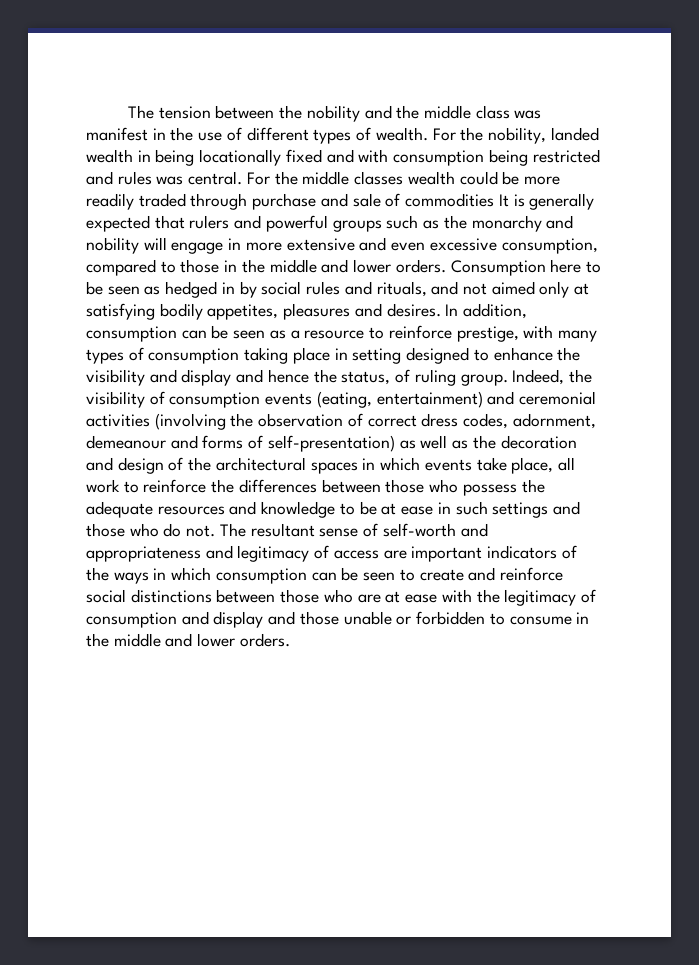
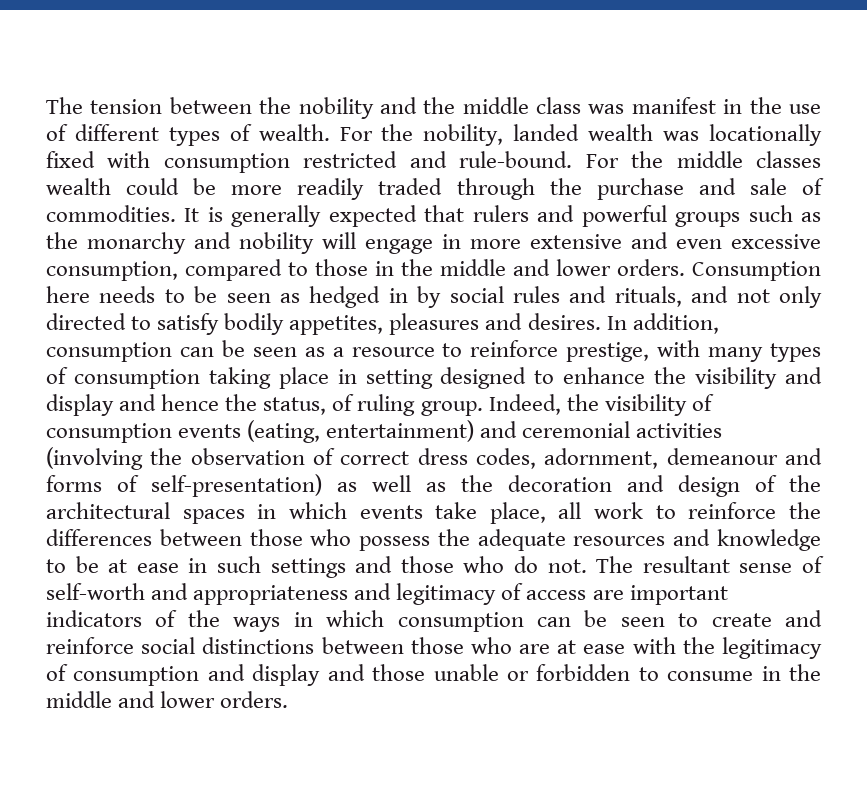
[137,149,195,166] in being -> [663,131,700,141] was
[326,149,354,163] and -> (95, 159) none
[488,149,528,166] being -> (290, 163) none
[117,171,243,185] rules was central. -> [459,151,573,168] rule-bound.
(248, 201) none -> [549,178,582,195] the
[405,193,495,207] commodities -> [46,205,176,222] commodities.
(582, 266) none -> [99,286,156,303] needs
[491,281,590,298] [86,303,155,320] aimed only at satisfying -> [778,286,822,308] [46,313,220,335] only directed to satisfy

